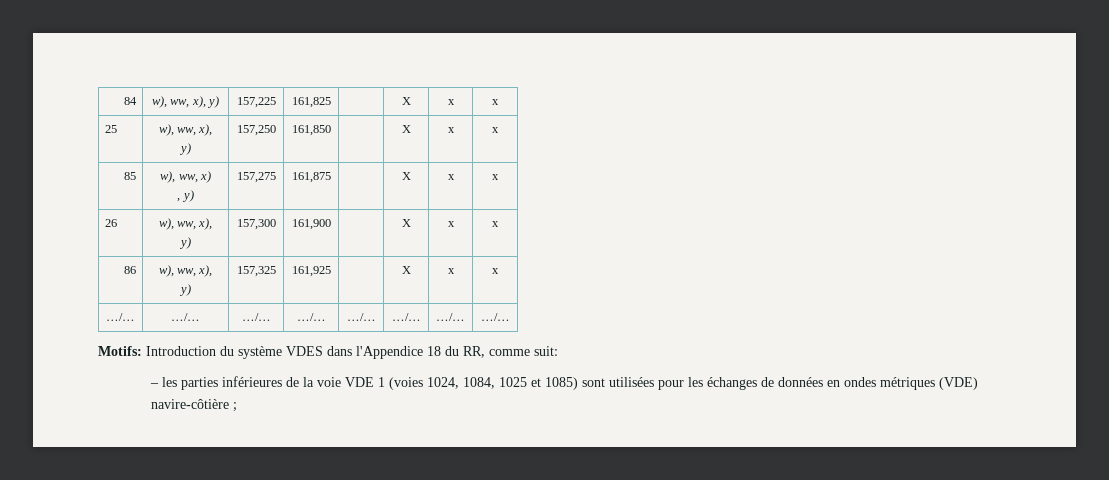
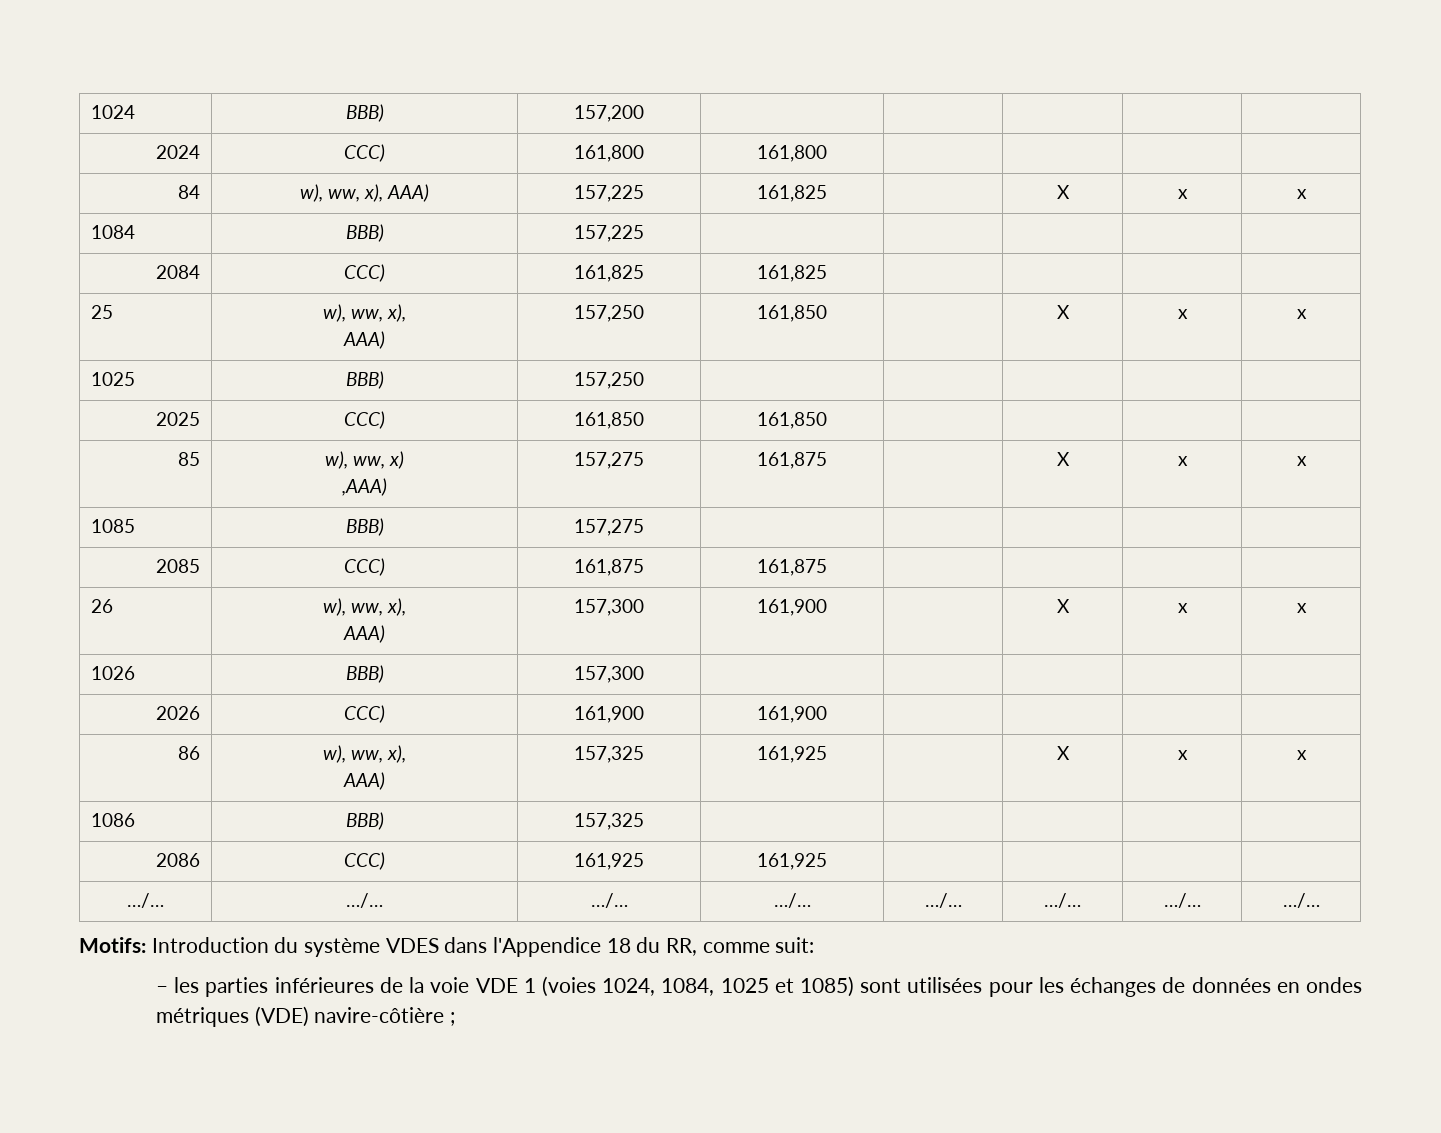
(123, 101) none -> [91,105,136,119] [345,104,384,122] [574,105,644,122] [155,145,200,159] [344,144,385,162] [574,145,644,162] [757,145,827,162] 1024 | BBB) | 157,200 | | | | | // 2024 | CCC) | 161,800 | 161,800 | | | | //
[207,96,220,108] y) -> [387,184,430,202] AAA)
(499, 102) none -> [91,225,136,239] [345,224,384,242] [574,225,644,242] [155,265,200,279] [344,264,385,282] [574,265,644,282] [757,265,827,282] // 1084 | BBB) | 157,225 | | | | | // 2084 | CCC) | 161,825 | 161,825 | | | |
[178,143,191,155] y) -> [343,331,385,349] AAA)
(499, 130) none -> [91,372,136,386] [345,371,384,389] [574,372,644,389] [155,412,200,426] [344,411,385,429] [574,412,644,429] [757,412,827,429] // 1025 | BBB) | 157,250 | | | | | // 2025 | CCC) | 161,850 | 161,850 | | | |
[177,190,194,202] , y) -> [342,478,387,496] ,AAA)
(499, 177) none -> [91,519,136,533] [345,518,384,536] [574,519,644,536] [155,559,200,573] [344,558,385,576] [574,559,644,576] [757,559,827,576] // 1085 | BBB) | 157,275 | | | | | // 2085 | CCC) | 161,875 | 161,875 | | | |
[178,237,191,249] y) -> [343,625,385,643] AAA)
(499, 224) none -> [91,666,136,680] [345,665,384,683] [574,666,644,683] [155,706,200,720] [344,705,385,723] [574,706,644,723] [757,706,827,723] // 1026 | BBB) | 157,300 | | | | | // 2026 | CCC) | 161,900 | 161,900 | | | |
[178,284,191,296] y) -> [343,772,385,790] AAA)
(499, 271) none -> [91,813,136,827] [345,812,384,830] [574,813,644,830] [155,853,200,867] [344,852,385,870] [574,853,644,870] [757,853,827,870] // 1086 | BBB) | 157,325 | | | | | // 2086 | CCC) | 161,925 | 161,925 | | | |

